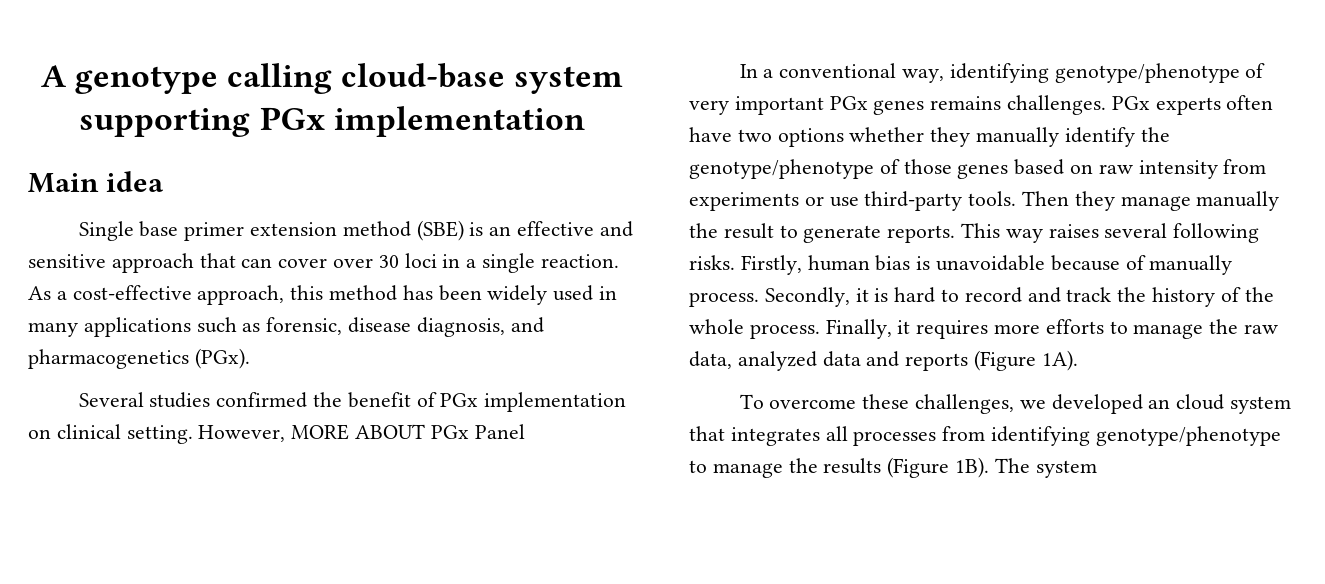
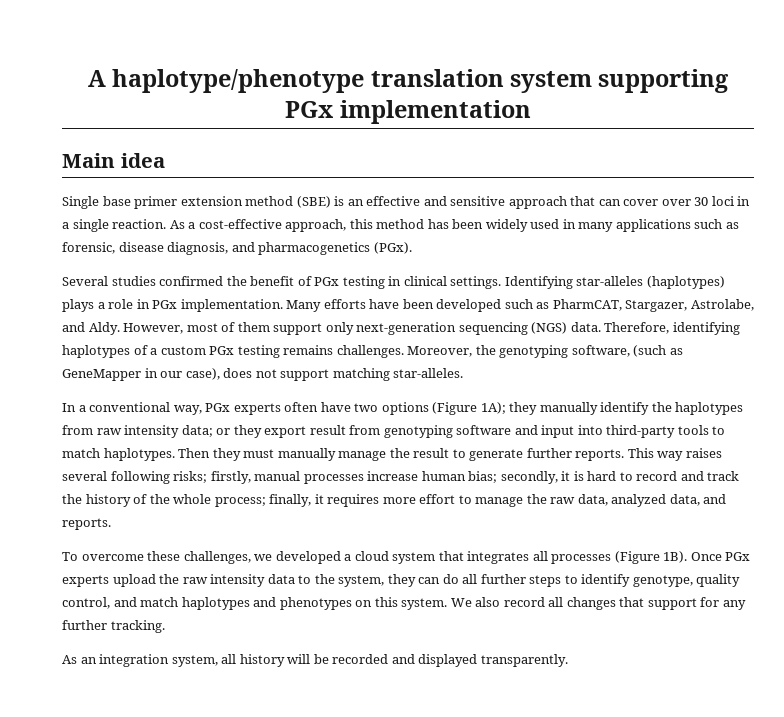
[74,63,506,94] genotype calling cloud-base -> [112,69,504,93] haplotype/phenotype translation
[484,392,627,412] [28,424,525,444] [739,63,1266,83] [689,95,1107,115] implementation on clinical setting. However, MORE ABOUT PGx Panel // In a conventional way, identifying genotype/phenotype of very important PGx genes remains challenges. -> [342,276,725,289] [62,299,754,312] [62,322,740,335] [62,345,683,358] [62,368,464,381] [62,402,202,415] testing in clinical settings. Identifying star-alleles (haplotypes) plays a role in PGx implementation. Many efforts have been developed such as PharmCAT, Stargazer, Astrolabe, and Aldy. However, most of them support only next-generation sequencing (NGS) data. Therefore, identifying haplotypes of a custom PGx testing remains challenges. Moreover, the genotyping software, (such as GeneMapper in our case), does not support matching star-alleles. // In a conventional way,
[849,127,925,142] whether -> [432,402,506,415] (Figure 1A);
[689,159,1267,179] [689,191,1280,211] genotype/phenotype of those genes based on raw intensity from experiments or use third-party tools. Then they manage manually -> [675,402,744,415] [62,425,726,438] [62,448,387,461] haplotypes from raw intensity data; or they export result from genotyping software and input into third-party tools to match haplotypes. Then they must manually manage
(882, 234) none -> [526,448,572,458] further
[689,255,1233,275] [689,287,850,307] risks. Firstly, human bias is unavoidable because of manually process. Secondly, -> [173,471,558,484] risks; firstly, manual processes increase human bias; secondly,
[749,319,892,339] process. Finally, -> [214,494,312,507] process; finally,
[1045,319,1104,334] efforts -> [419,494,456,504] effort
[822,350,1078,371] data and reports (Figure 1A). -> [669,494,727,506] [62,518,111,530] data, and reports.
[1148,399,1171,409] an -> [344,554,352,561] a
[942,426,1281,446] [689,457,1097,478] from identifying genotype/phenotype to manage the results (Figure 1B). The system -> [614,551,751,564] [62,574,741,587] [62,597,746,610] [62,620,165,633] [62,654,568,667] (Figure 1B). Once PGx experts upload the raw intensity data to the system, they can do all further steps to identify genotype, quality control, and match haplotypes and phenotypes on this system. We also record all changes that support for any further tracking. // As an integration system, all history will be recorded and displayed transparently.

